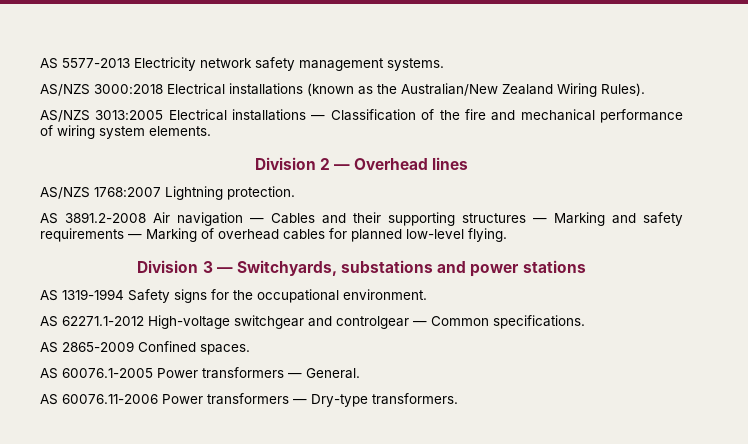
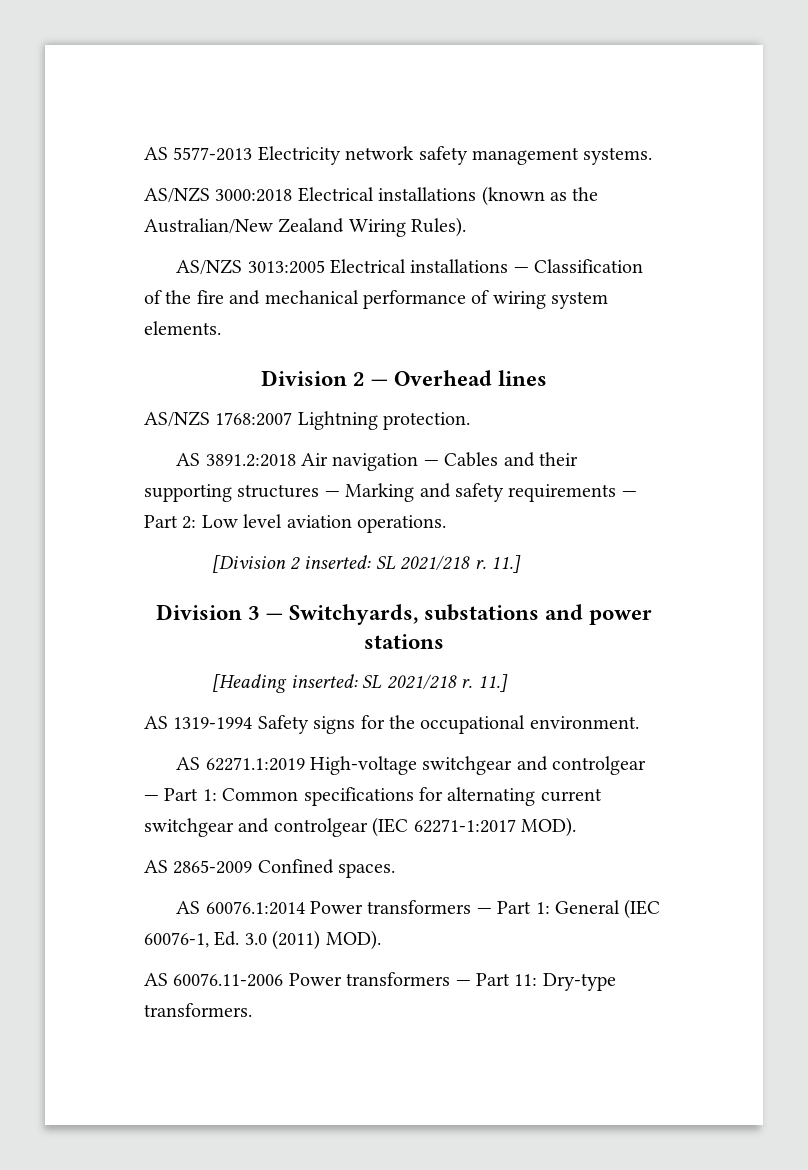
[65,212,146,223] 3891.2-2008 -> [205,454,296,467] 3891.2:2018
[146,228,507,242] Marking of overhead cables for planned low-level flying. -> [144,514,446,533] [211,555,521,573] Part 2: Low level aviation operations. // [Division 2 inserted: SL 2021/218 r. 11.]
(586, 266) none -> [211,674,508,693] // [Heading inserted: SL 2021/218 r. 11.]
[62,316,144,326] 62271.1-2012 -> [205,757,305,771] 62271.1:2019
[431,315,585,329] Common specifications. -> [164,787,602,806] [144,817,576,837] Part 1: Common specifications for alternating current switchgear and controlgear (IEC 62271-1:2017 MOD).
[62,367,360,379] 60076.1-2005 Power transformers — General. -> [205,899,661,919] [144,930,381,950] 60076.1:2014 Power transformers — Part 1: General (IEC 60076-1, Ed. 3.0 (2011) MOD).
(307, 401) none -> [476,973,538,986] Part 11:

